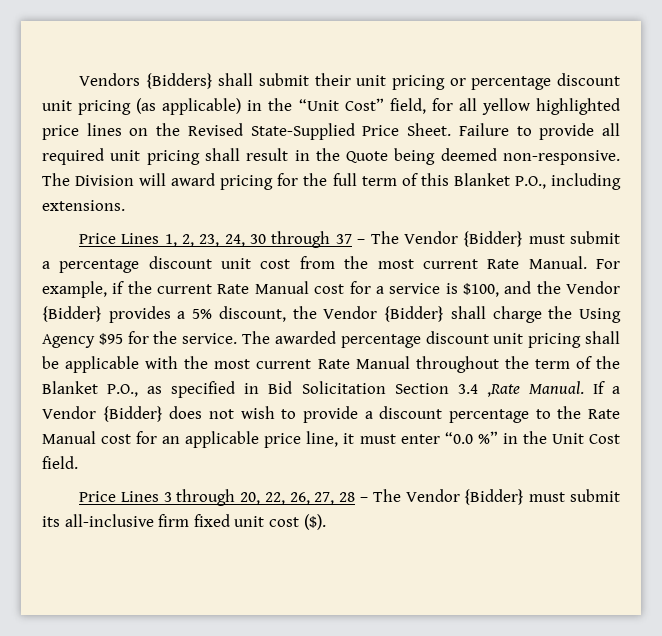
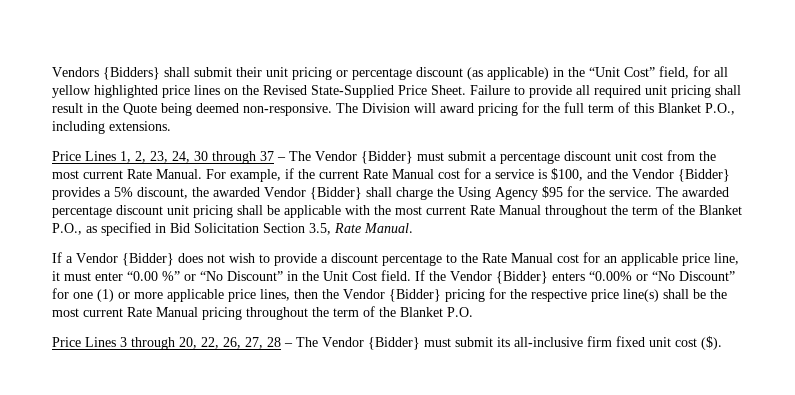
[42,100,132,115] unit pricing -> (463, 72) none
(317, 312) none -> [213,187,260,197] awarded
[457,381,584,397] 3.4 ,Rate Manual. -> [309,223,413,235] 3.5, Rate Manual. //
[444,431,498,444] “0.0 %” -> [127,271,283,281] “0.00 %” or “No Discount”
(78, 462) none -> [415,270,735,284] [52,288,727,302] [52,306,473,320] If the Vendor {Bidder} enters “0.00% or “No Discount” for one (1) or more applicable price lines, then the Vendor {Bidder} pricing for the respective price line(s) shall be the most current Rate Manual pricing throughout the term of the Blanket P.O.

